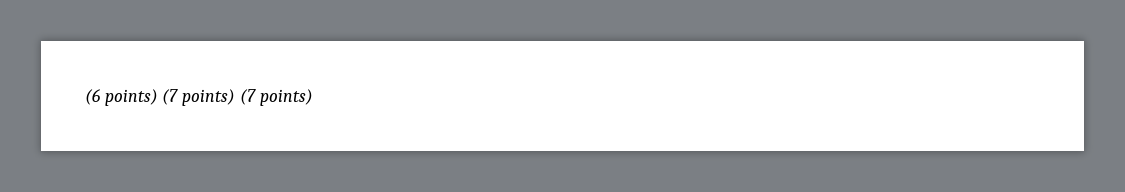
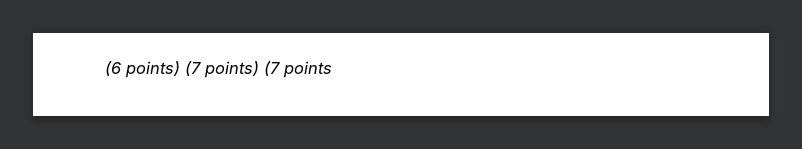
[259,89,313,106] points) -> [283,61,332,78] points

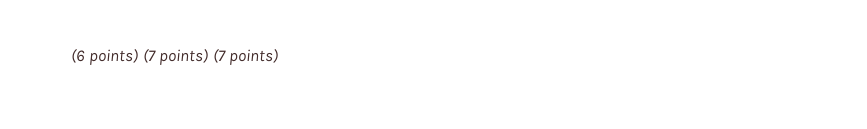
[283,61,332,78] points -> [229,48,279,65] points)

